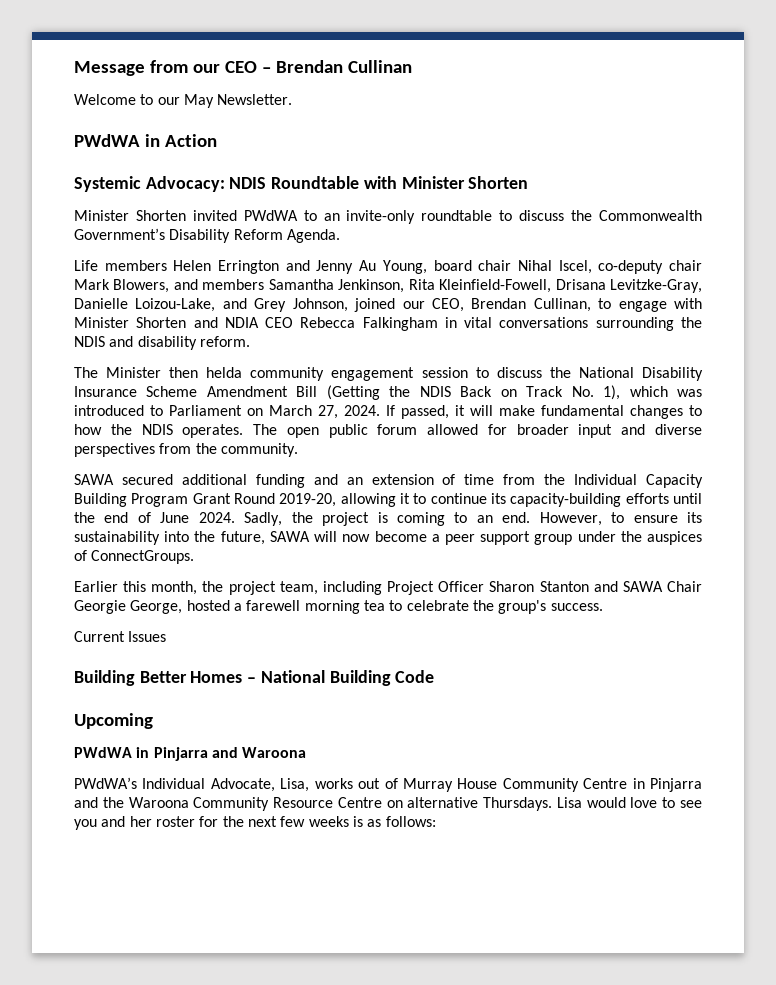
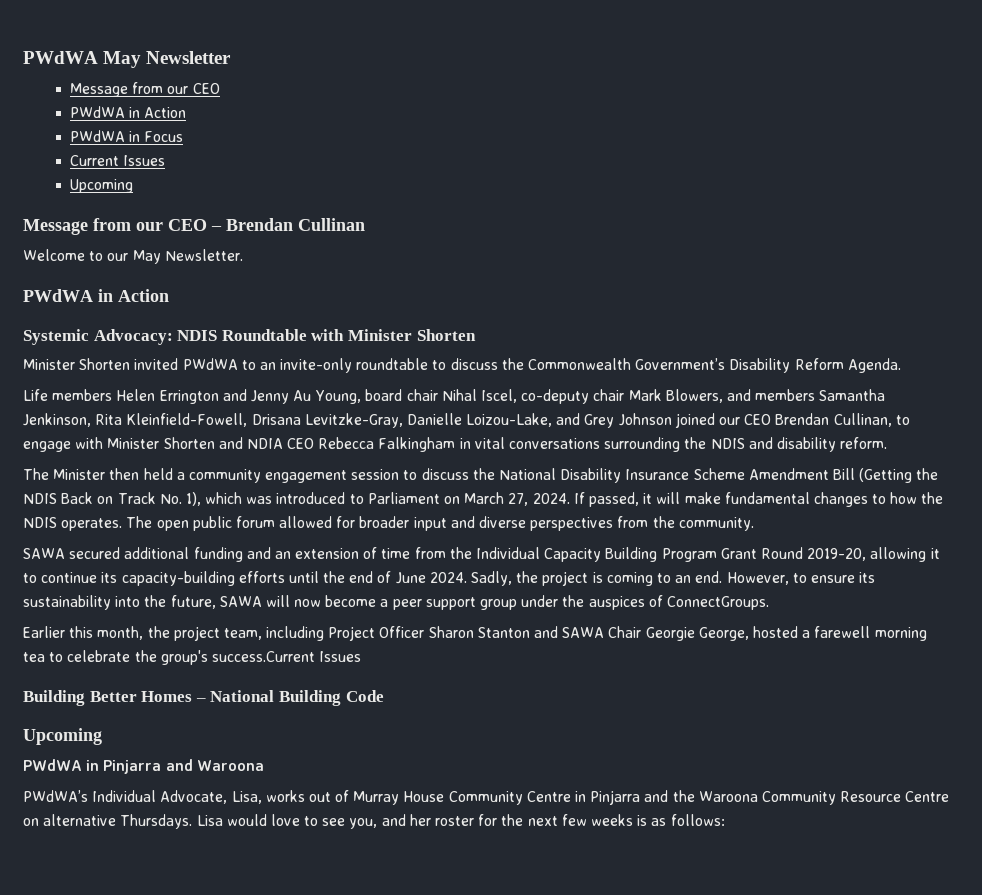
(74, 68) none -> [23,51,232,68] [70,82,220,97] [70,106,187,118] [70,130,184,142] [70,155,166,166] [70,179,134,193] PWdWA May Newsletter // Message from our CEO // PWdWA in Action // PWdWA in Focus // Current Issues // Upcoming //
[292,298,348,312] Johnson, -> [618,413,672,426] Johnson
[431,298,464,312] CEO, -> [744,414,772,425] CEO
[206,367,243,378] helda -> [143,468,185,480] held a
[550,603,603,611] [74,631,125,642] success. // Current -> [211,651,315,662] success.Current
[74,819,97,830] you -> [349,818,378,829] you,

